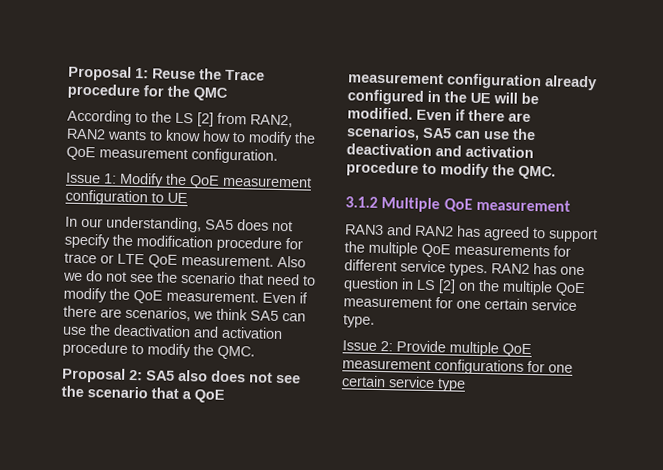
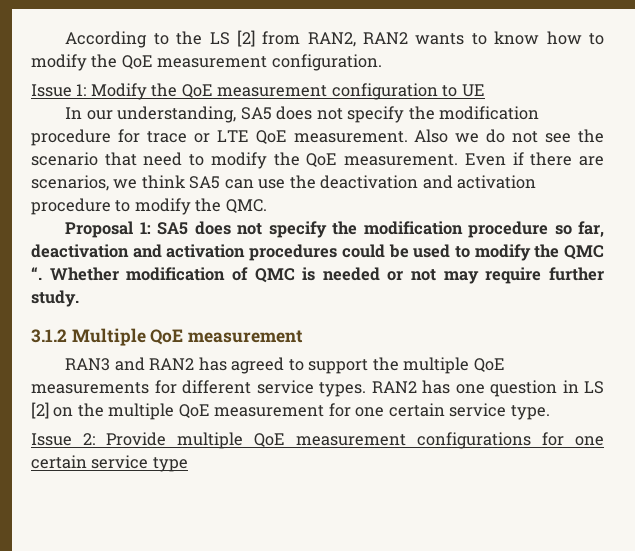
[68,65,265,81] [67,83,228,101] Proposal 1: Reuse the Trace procedure for the QMC // -> (65, 39) none
[129,369,301,384] [61,385,225,403] [348,72,597,91] [347,89,539,105] [347,107,531,122] [346,125,536,141] [346,143,534,159] [346,161,556,180] 2: SA5 also does not see the scenario that a QoE measurement configuration already configured in the UE will be modified. Even if there are scenarios, SA5 can use the deactivation and activation procedure to modify the QMC. -> [139,221,605,238] [31,244,604,261] [31,267,604,284] [31,290,79,307] 1: SA5 does not specify the modification procedure so far, deactivation and activation procedures could be used to modify the QMC “. Whether modification of QMC is needed or not may require further study.

